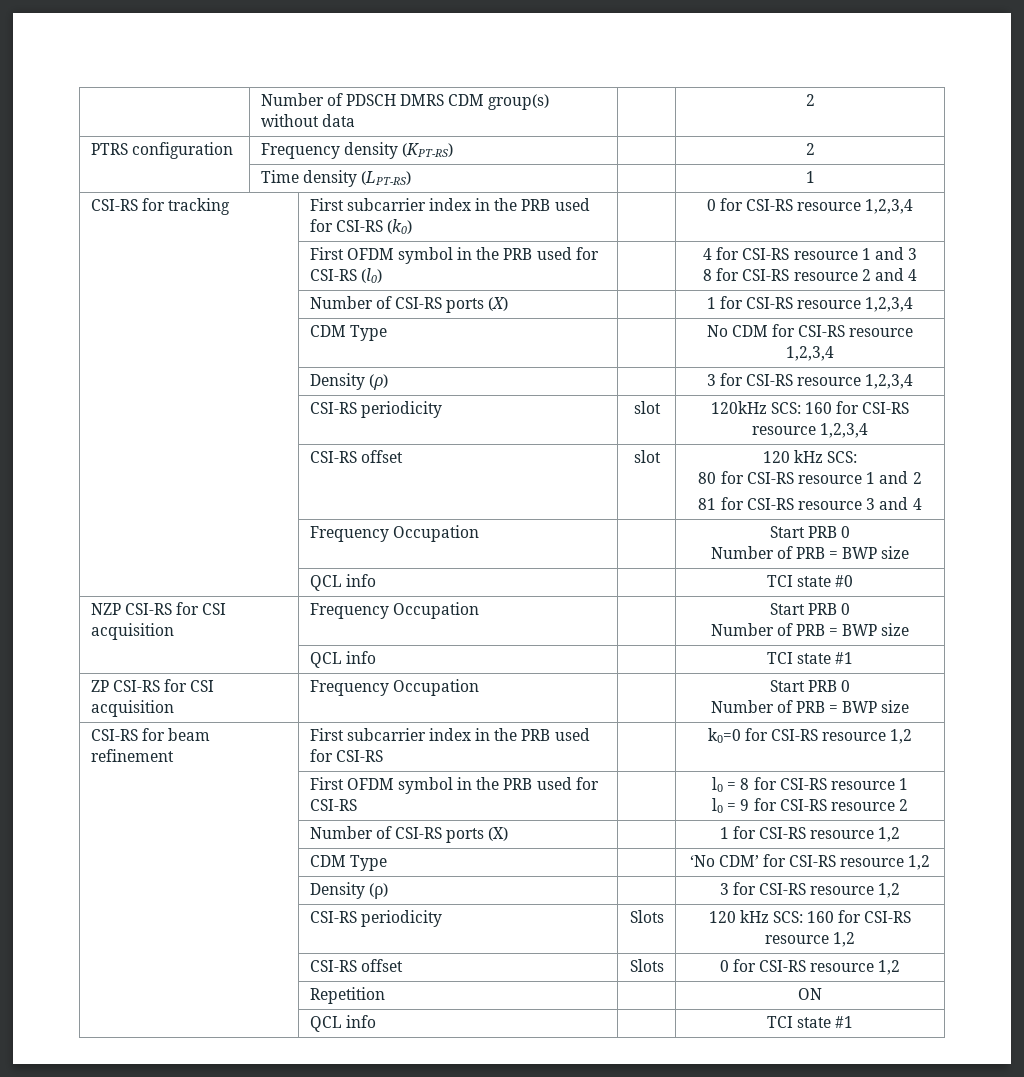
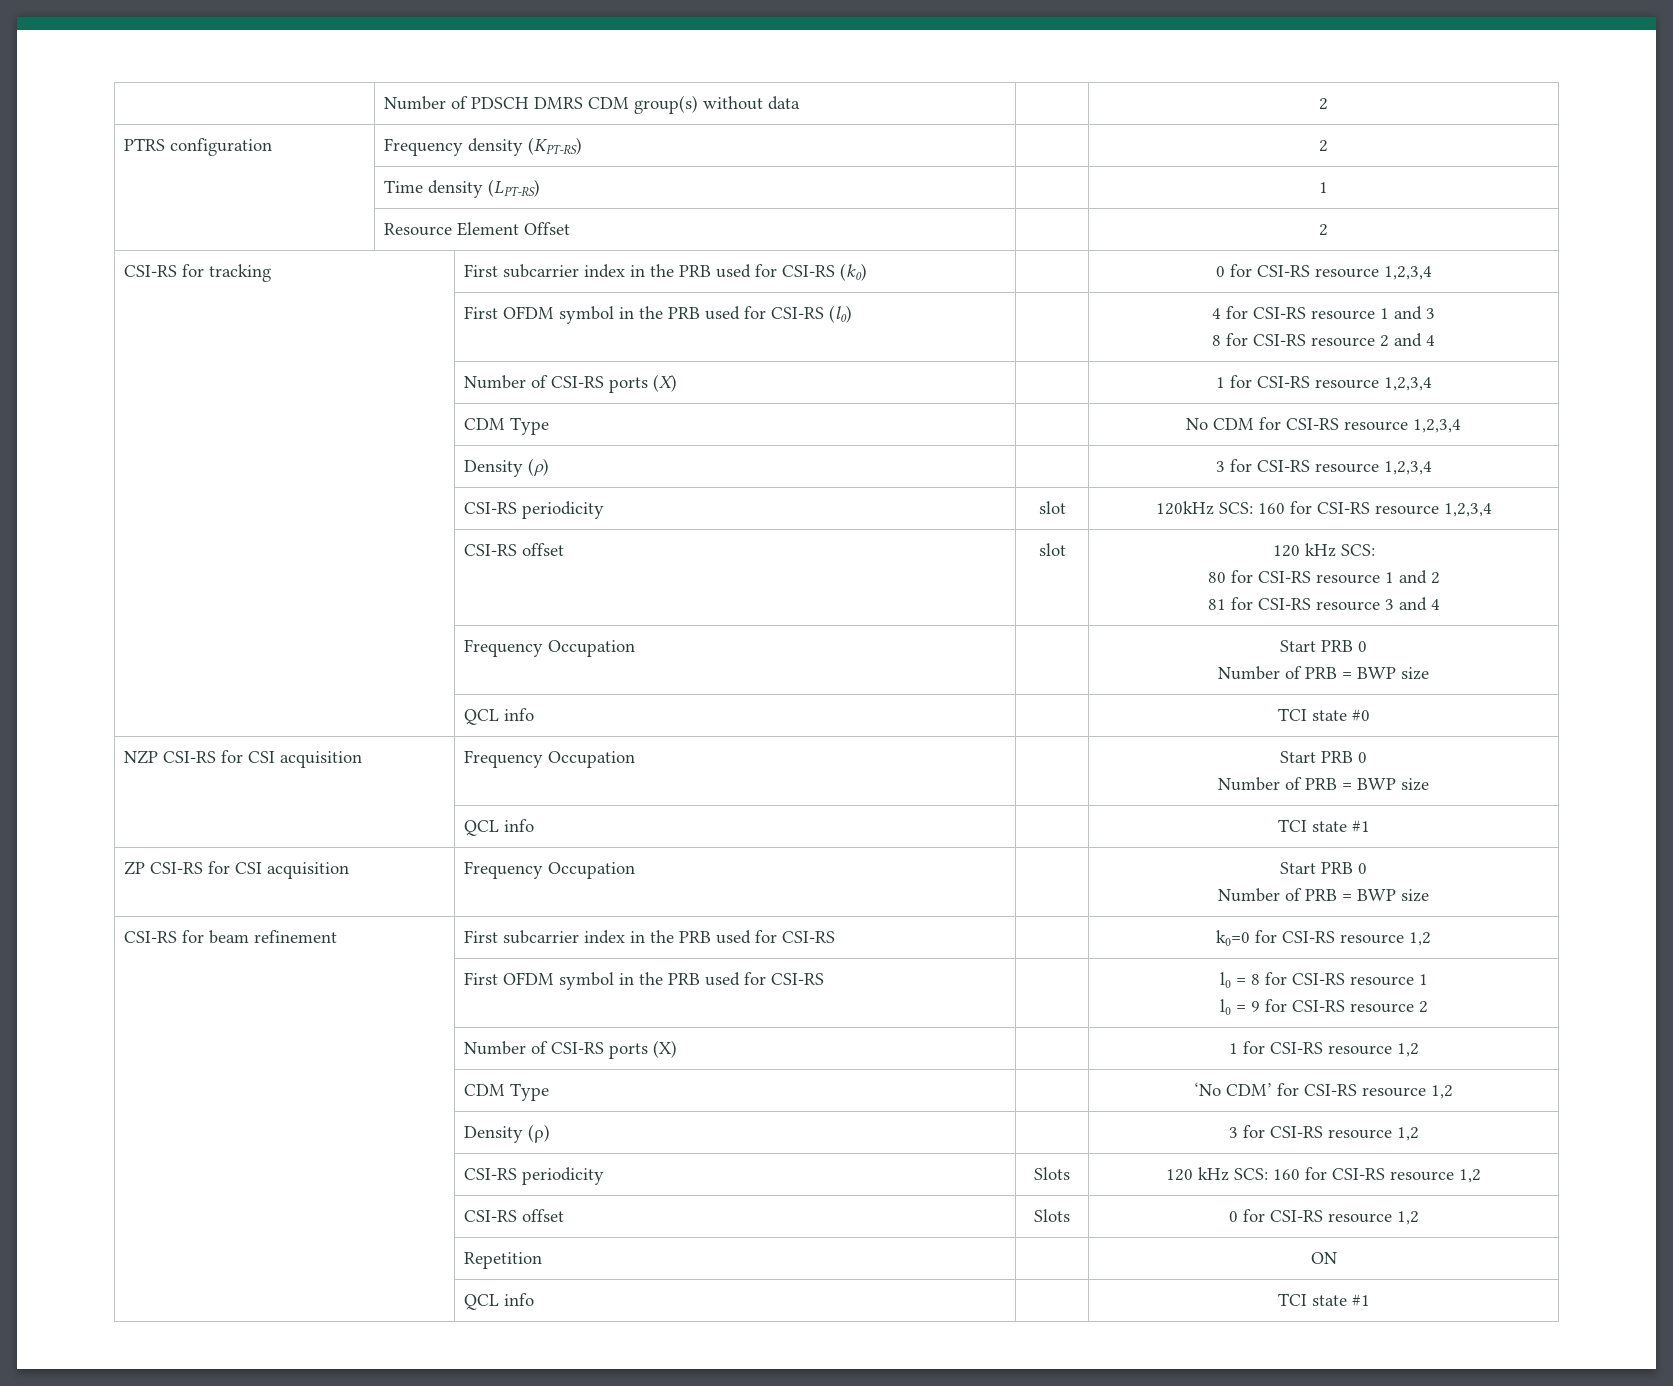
(815, 177) none -> [384,222,571,236] [1319,224,1328,236] // | Resource Element Offset | | 2

